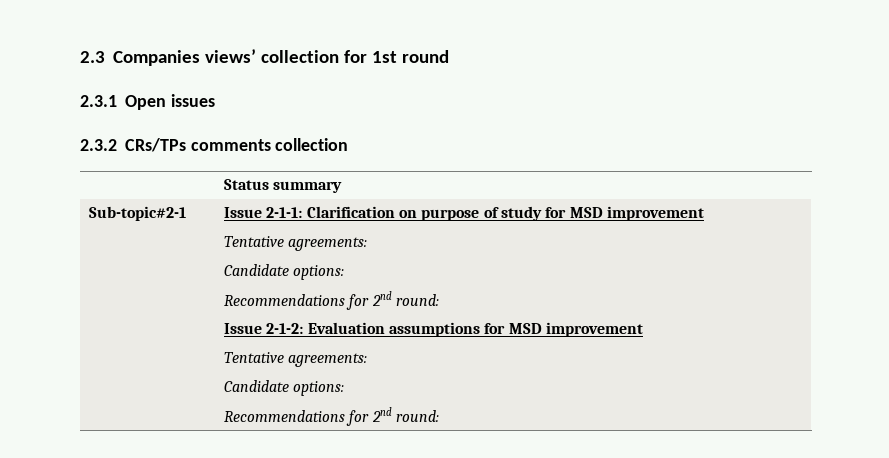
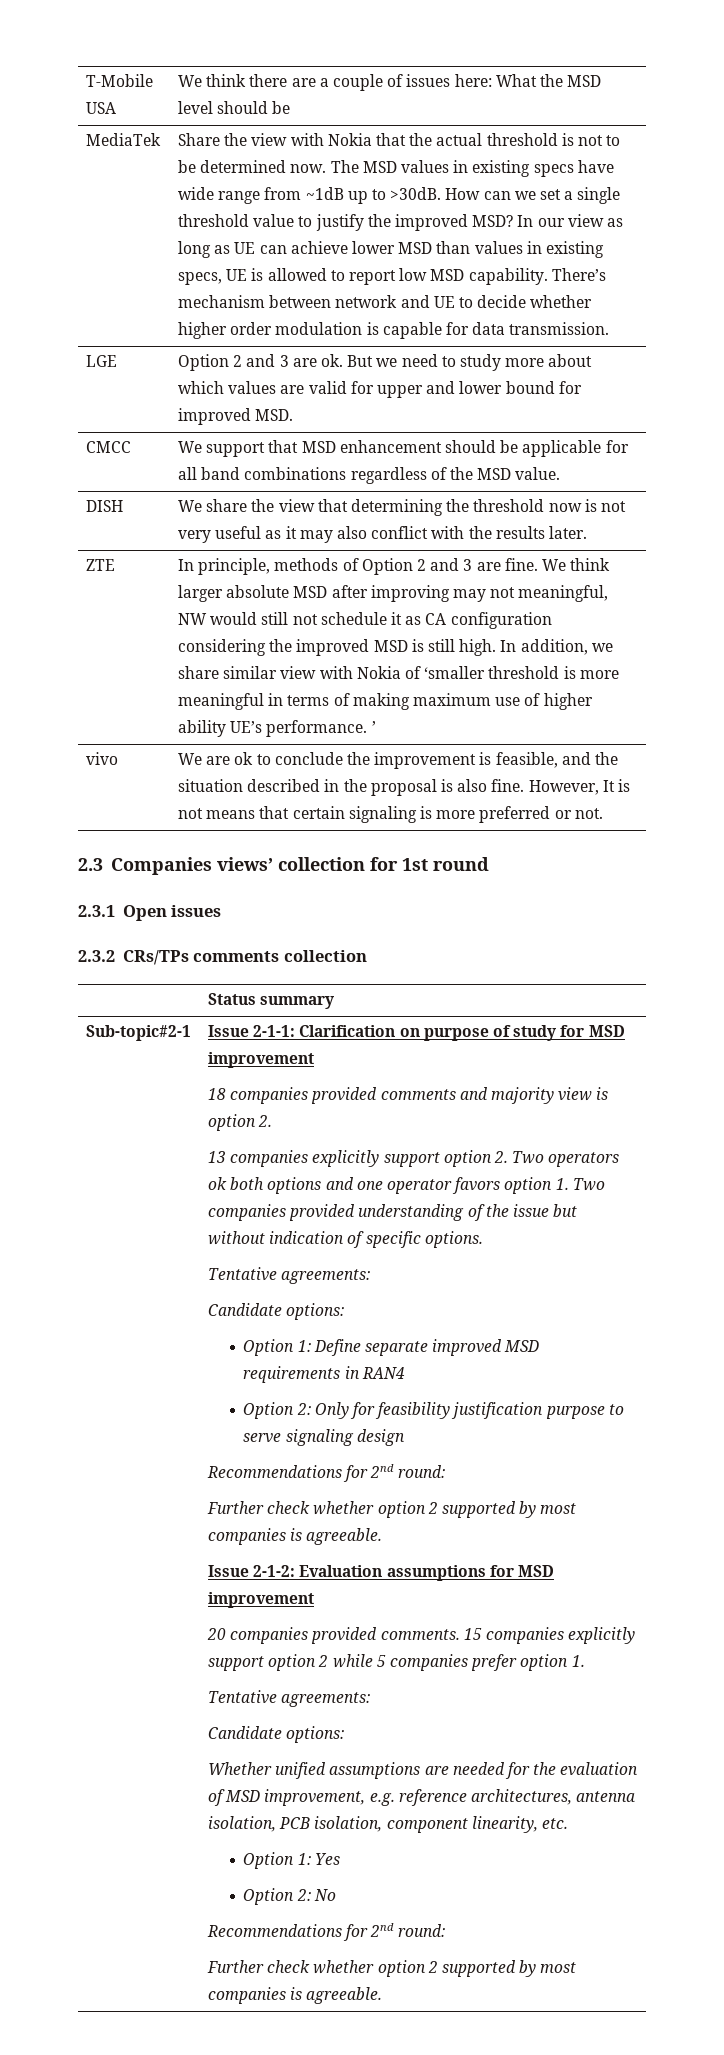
(80, 57) none -> [86,74,154,87] [86,102,117,114] [178,74,602,91] [178,101,291,114] [86,133,162,146] [178,133,621,146] [178,160,614,177] [178,187,621,204] [178,214,623,231] [178,241,604,258] [178,268,606,285] [178,295,593,308] [178,322,610,339] [86,355,118,367] [178,354,593,371] [178,381,582,398] [178,408,294,425] [86,441,132,453] [178,440,629,457] [178,467,561,484] [86,500,124,512] [178,499,626,516] [178,526,587,543] [86,559,116,571] [178,558,611,575] [178,585,609,602] [178,612,552,629] [178,639,613,656] [178,666,619,679] [178,693,593,710] [178,720,376,737] [86,752,119,765] [178,752,618,769] [178,779,630,796] [178,806,603,823] T-Mobile USA | We think there are a couple of issues here: What the MSD level should be // MediaTek | Share the view with Nokia that the actual threshold is not to be determined now. The MSD values in existing specs have wide range from ~1dB up to >30dB. How can we set a single threshold value to justify the improved MSD? In our view as long as UE can achieve lower MSD than values in existing specs, UE is allowed to report low MSD capability. There’s mechanism between network and UE to decide whether higher order modulation is capable for data transmission. // LGE | Option 2 and 3 are ok. But we need to study more about which values are valid for upper and lower bound for improved MSD. // CMCC | We support that MSD enhancement should be applicable for all band combinations regardless of the MSD value. // DISH | We share the view that determining the threshold now is not very useful as it may also conflict with the results later. // ZTE | In principle, methods of Option 2 and 3 are fine. We think larger absolute MSD after improving may not meaningful, NW would still not schedule it as CA configuration considering the improved MSD is still high. In addition, we share similar view with Nokia of ‘smaller threshold is more meaningful in terms of making maximum use of higher ability UE’s performance. ’ // vivo | We are ok to conclude the improvement is feasible, and the situation described in the proposal is also fine. However, It is not means that certain signaling is more preferred or not. //
[224,236,368,251] [224,264,345,280] [224,291,440,310] Tentative agreements: // Candidate options: // Recommendations for 2nd round: -> [208,1087,609,1104] [208,1114,273,1131] [208,1150,620,1167] [208,1177,605,1194] [208,1204,578,1221] [208,1231,483,1248] [208,1267,371,1284] [208,1303,345,1320] [243,1339,540,1356] [243,1366,405,1383] [243,1402,624,1419] [243,1429,405,1446] [207,1464,445,1482] [207,1501,577,1518] [208,1528,383,1545] 18 companies provided comments and majority view is option 2. // 13 companies explicitly support option 2. Two operators ok both options and one operator favors option 1. Two companies provided understanding of the issue but without indication of specific options. // Tentative agreements: // Candidate options: // Option 1: Define separate improved MSD requirements in RAN4 // Option 2: Only for feasibility justification purpose to serve signaling design // Recommendations for 2nd round: // Further check whether option 2 supported by most companies is agreeable.
[224,352,368,367] [224,380,345,396] [224,407,440,426] Tentative agreements: // Candidate options: // Recommendations for 2nd round: -> [207,1627,636,1644] [208,1654,585,1671] [208,1690,371,1707] [208,1726,345,1743] [208,1762,639,1779] [208,1789,636,1806] [208,1816,568,1833] [243,1852,340,1869] [243,1888,336,1905] [207,1923,445,1941] [207,1960,577,1977] [208,1987,383,2004] 20 companies provided comments. 15 companies explicitly support option 2 while 5 companies prefer option 1. // Tentative agreements: // Candidate options: // Whether unified assumptions are needed for the evaluation of MSD improvement, e.g. reference architectures, antenna isolation, PCB isolation, component linearity, etc. // Option 1: Yes // Option 2: No // Recommendations for 2nd round: // Further check whether option 2 supported by most companies is agreeable.

